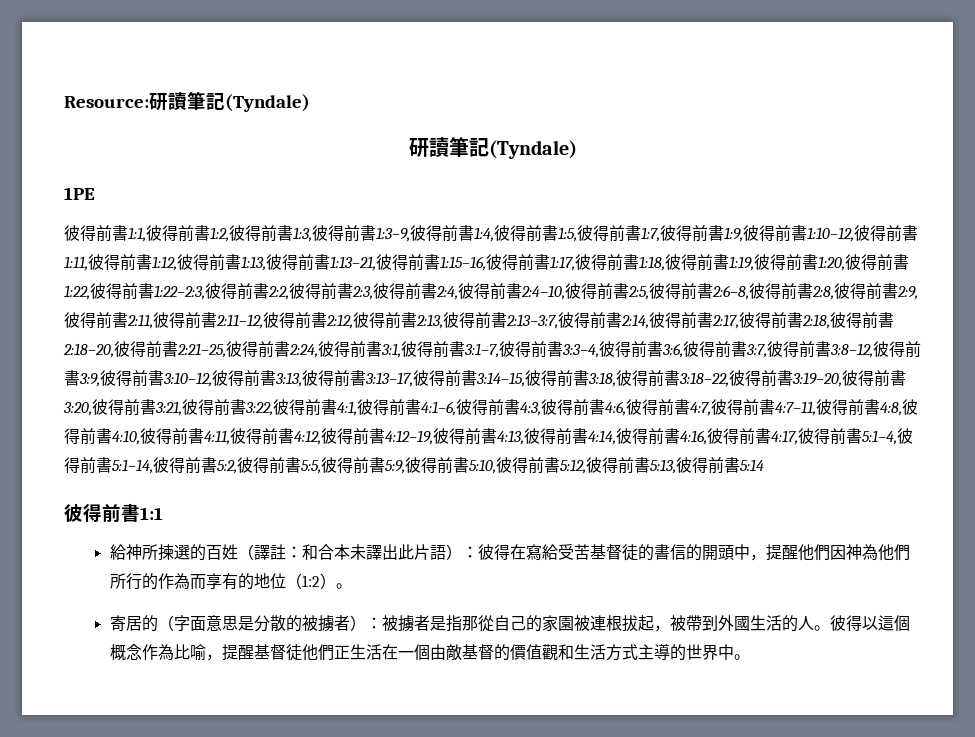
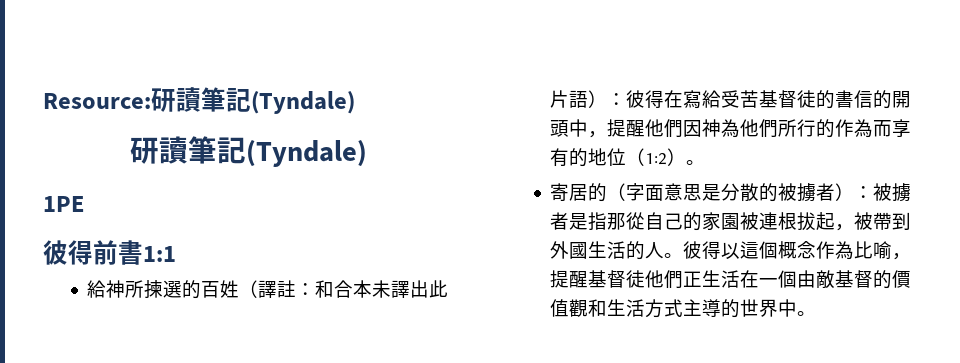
[64,225,918,242] [64,254,909,271] [64,283,918,300] [64,312,894,329] [63,341,921,358] [64,370,906,387] [63,399,918,416] [64,428,913,445] [64,457,764,474] // 彼得前書1:1,彼得前書1:2,彼得前書1:3,彼得前書1:3–9,彼得前書1:4,彼得前書1:5,彼得前書1:7,彼得前書1:9,彼得前書1:10–12,彼得前書1:11,彼得前書1:12,彼得前書1:13,彼得前書1:13–21,彼得前書1:15–16,彼得前書1:17,彼得前書1:18,彼得前書1:19,彼得前書1:20,彼得前書1:22,彼得前書1:22–2:3,彼得前書2:2,彼得前書2:3,彼得前書2:4,彼得前書2:4–10,彼得前書2:5,彼得前書2:6–8,彼得前書2:8,彼得前書2:9,彼得前書2:11,彼得前書2:11–12,彼得前書2:12,彼得前書2:13,彼得前書2:13–3:7,彼得前書2:14,彼得前書2:17,彼得前書2:18,彼得前書2:18–20,彼得前書2:21–25,彼得前書2:24,彼得前書3:1,彼得前書3:1–7,彼得前書3:3–4,彼得前書3:6,彼得前書3:7,彼得前書3:8–12,彼得前書3:9,彼得前書3:10–12,彼得前書3:13,彼得前書3:13–17,彼得前書3:14–15,彼得前書3:18,彼得前書3:18–22,彼得前書3:19–20,彼得前書3:20,彼得前書3:21,彼得前書3:22,彼得前書4:1,彼得前書4:1–6,彼得前書4:3,彼得前書4:6,彼得前書4:7,彼得前書4:7–11,彼得前書4:8,彼得前書4:10,彼得前書4:11,彼得前書4:12,彼得前書4:12–19,彼得前書4:13,彼得前書4:14,彼得前書4:16,彼得前書4:17,彼得前書5:1–4,彼得前書5:1–14,彼得前書5:2,彼得前書5:5,彼得前書5:9,彼得前書5:10,彼得前書5:12,彼得前書5:13,彼得前書5:14 -> (84, 204) none

